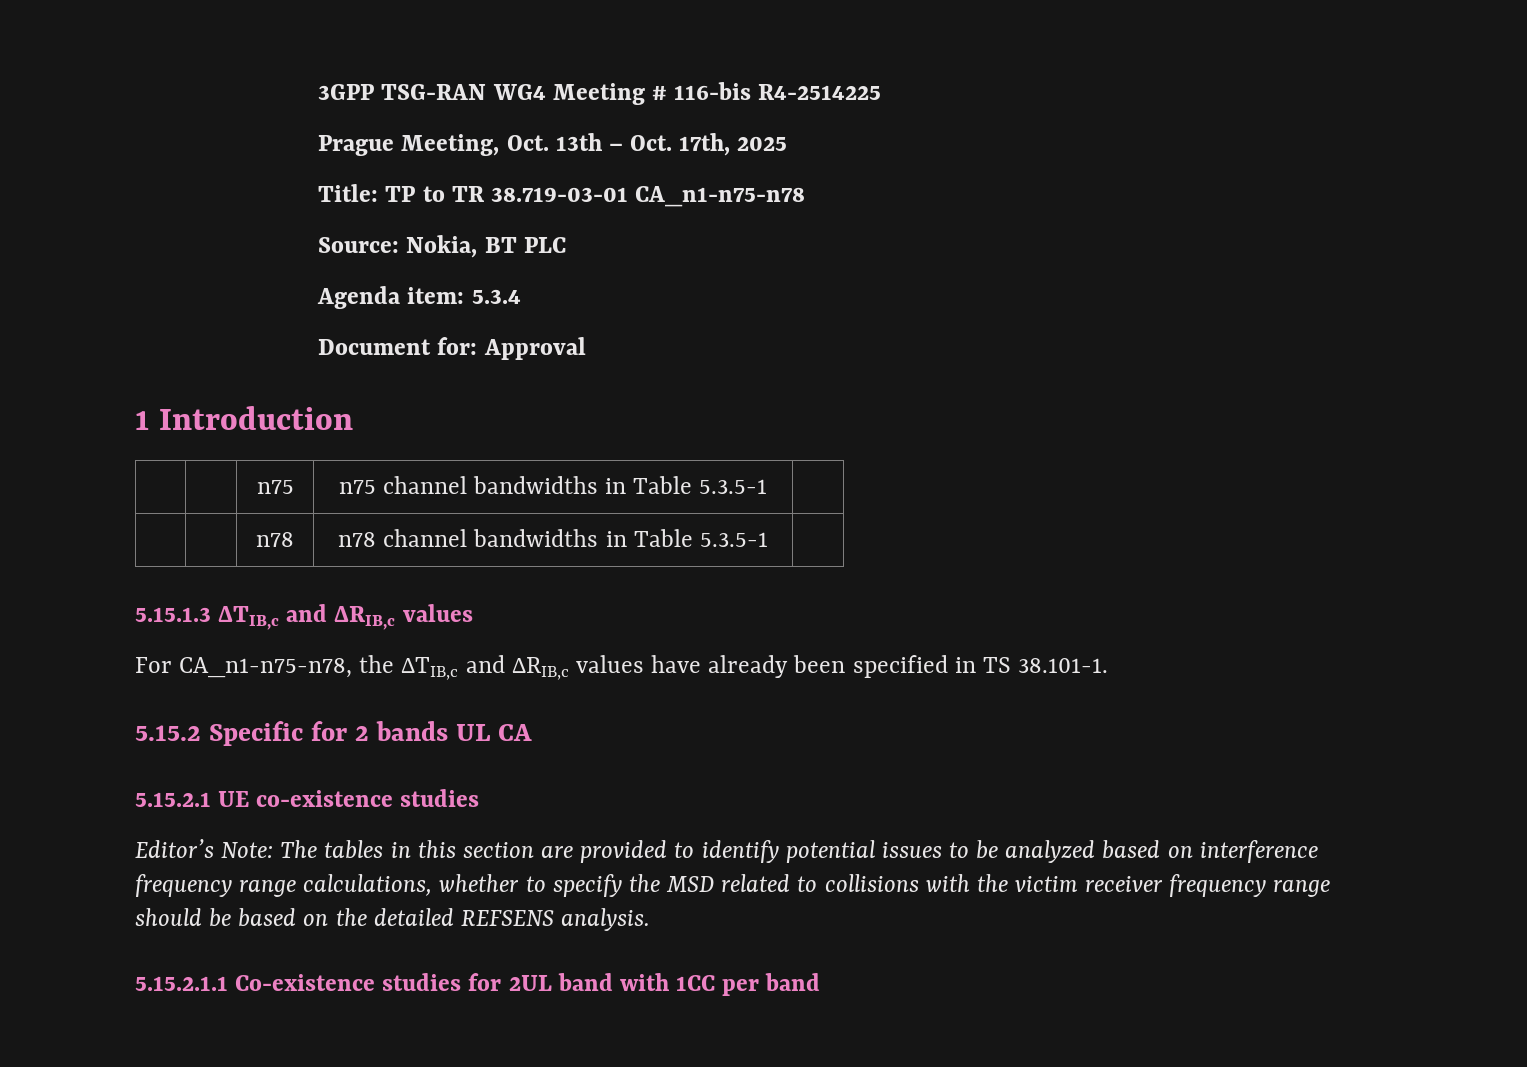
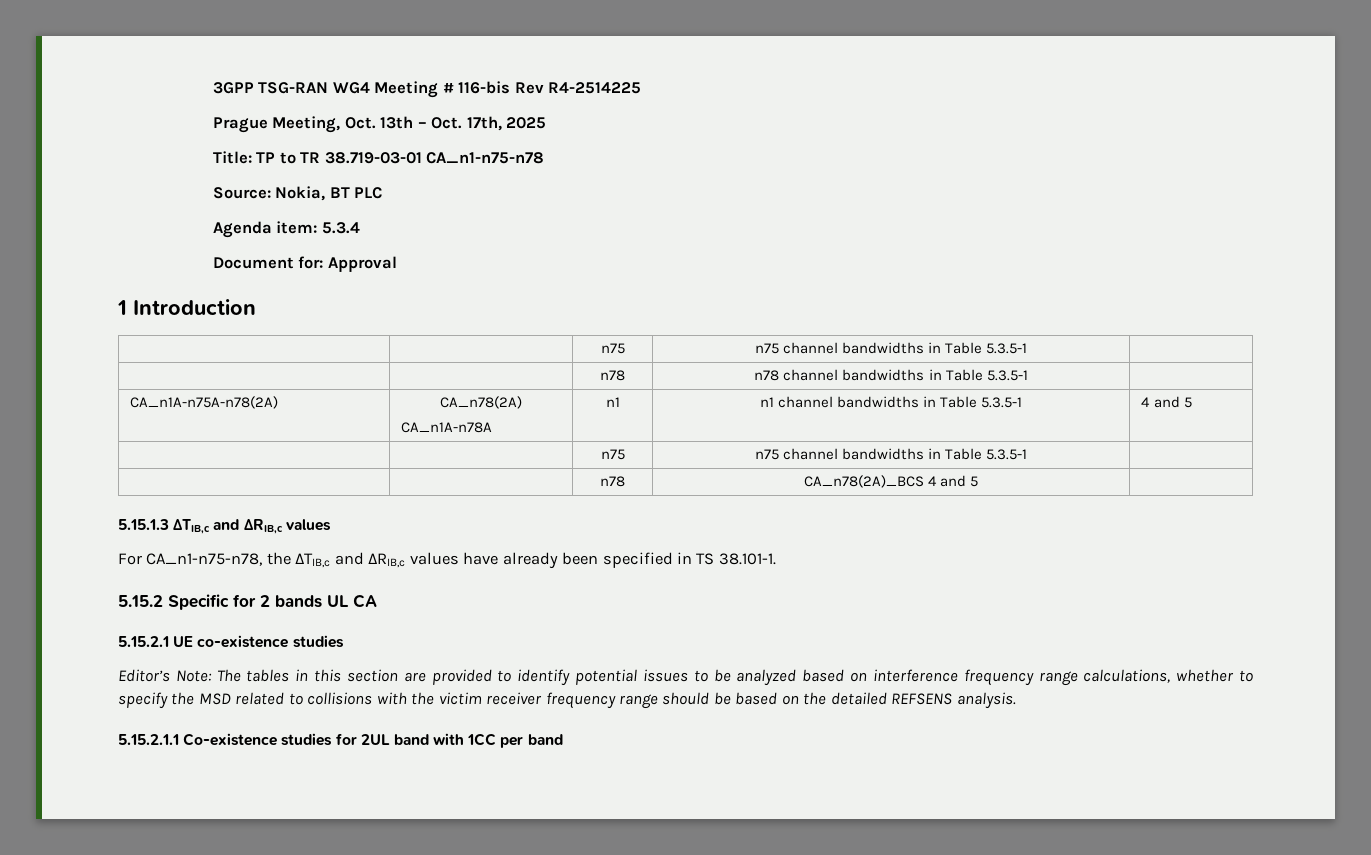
(752, 91) none -> [514,82,544,94] Rev
(768, 539) none -> [130,396,279,409] [440,396,522,409] [401,422,493,433] [605,397,620,407] [759,396,1023,408] [1141,396,1192,408] [600,449,625,460] [754,448,1028,460] [600,476,625,487] [803,475,979,488] // CA_n1A-n75A-n78(2A) | CA_n78(2A) // CA_n1A-n78A | n1 | n1 channel bandwidths in Table 5.3.5-1 | 4 and 5 // | | n75 | n75 channel bandwidths in Table 5.3.5-1 | // | | n78 | CA_n78(2A)_BCS 4 and 5 |

